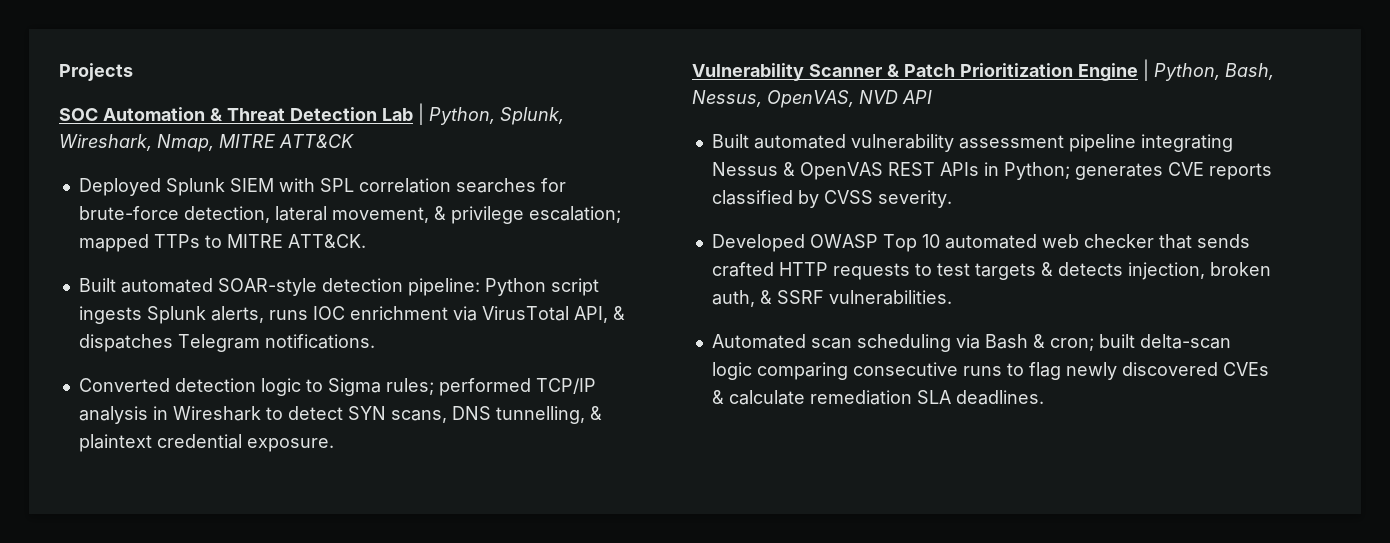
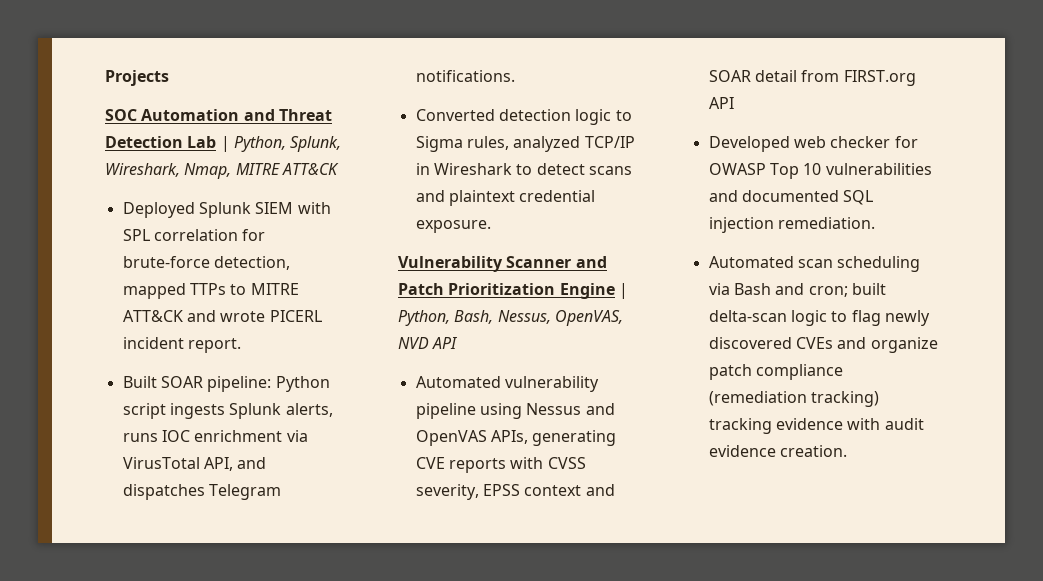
[210,108,222,121] & -> [243,109,275,121] and
[455,178,536,193] searches -> (238, 235) none
[274,206,621,224] [78,234,366,252] [78,278,403,296] lateral movement, & privilege escalation; mapped TTPs to MITRE ATT&CK. // Built automated SOAR-style detection -> [122,283,299,299] [122,310,322,322] [122,337,241,353] [122,376,203,388] mapped TTPs to MITRE ATT&CK and wrote PICERL incident report. // Built SOAR
[612,306,625,320] & -> [237,457,267,469] and
[385,378,596,396] [78,406,602,424] rules; performed TCP/IP analysis in Wireshark to detect SYN scans, DNS tunnelling, & -> [466,136,635,152] [415,163,632,175] [415,190,445,202] rules, analyzed TCP/IP in Wireshark to detect scans and
[887,64,899,77] & -> [575,256,607,268] and
[711,134,1233,152] [711,162,1272,180] [711,190,952,208] [711,234,1250,252] [711,262,1271,280] [711,290,952,307] Built automated vulnerability assessment pipeline integrating Nessus & OpenVAS REST APIs in Python; generates CVE reports classified by CVSS severity. // Developed OWASP Top 10 automated web checker that sends crafted HTTP requests to test targets & detects injection, broken auth, & SSRF vulnerabilities. -> [415,376,599,392] [415,403,615,419] [415,430,617,446] [415,457,586,473] [415,484,615,500] [708,70,916,86] [708,97,734,109] [708,136,918,152] [708,163,932,179] [708,190,874,205] [708,217,875,233] Automated vulnerability pipeline using Nessus and OpenVAS APIs, generating CVE reports with CVSS severity, EPSS context and SOAR detail from FIRST.org API // Developed web checker for OWASP Top 10 vulnerabilities and documented SQL injection remediation.
[1032,334,1045,348] & -> [775,283,805,295] and
[756,362,1002,380] comparing consecutive runs -> (827, 318) none
[711,390,1044,405] & calculate remediation SLA deadlines. -> [837,337,938,353] [708,364,843,380] [708,391,879,407] [708,418,924,434] [708,445,847,457] and organize patch compliance (remediation tracking) tracking evidence with audit evidence creation.

